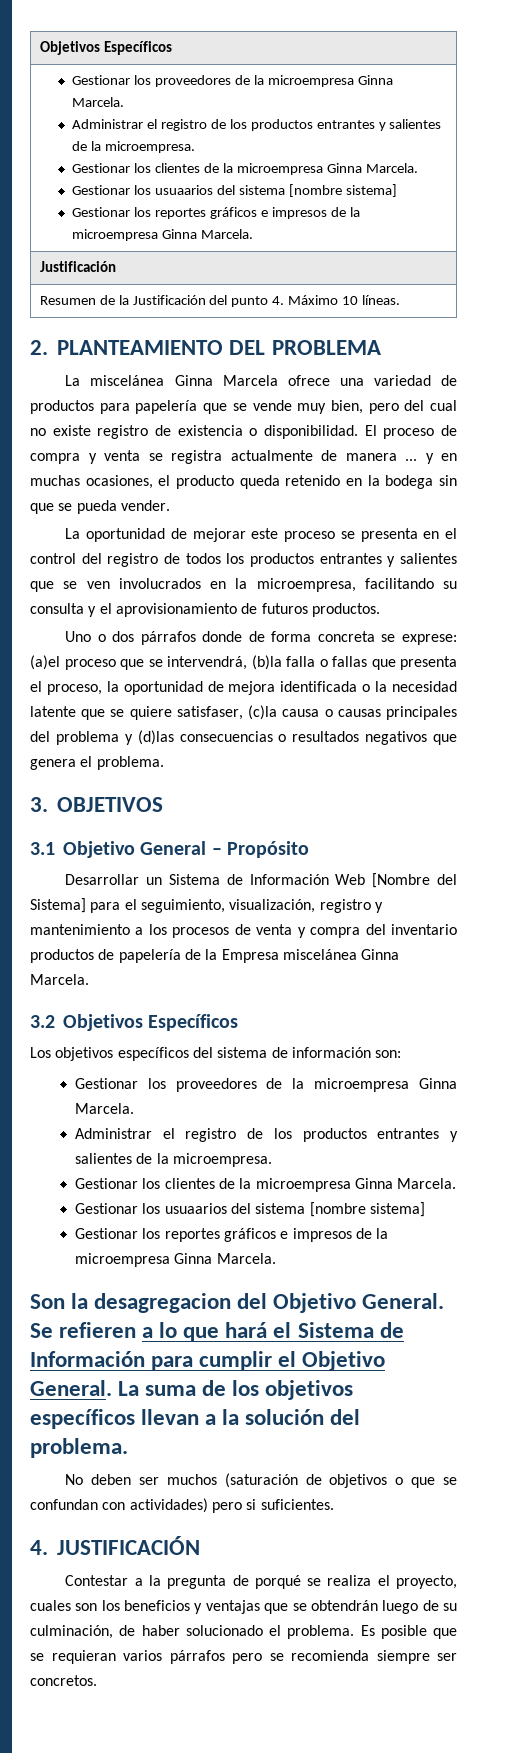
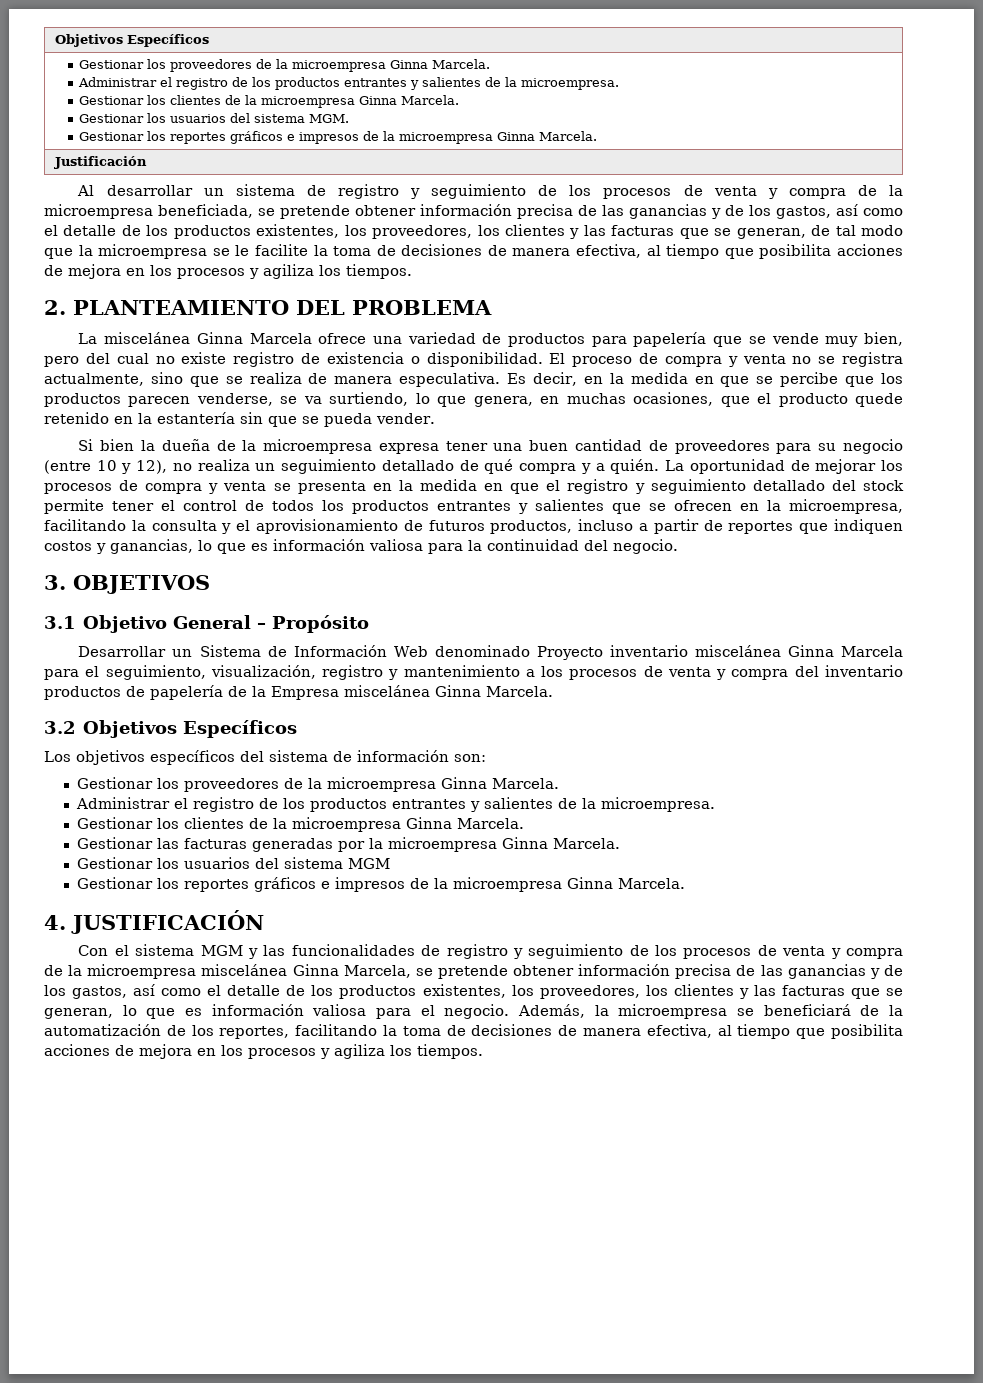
[154,184,397,197] usuaarios del sistema [nombre sistema] -> [170,113,350,123] usuarios del sistema MGM.
[39,295,401,307] // Resumen de la Justificación del punto 4. Máximo 10 líneas. -> [77,184,903,199] [44,204,903,219] [44,224,904,239] [44,244,904,259] [44,264,412,279] // Al desarrollar un sistema de registro y seguimiento de los procesos de venta y compra de la microempresa beneficiada, se pretende obtener información precisa de las ganancias y de los gastos, así como el detalle de los productos existentes, los proveedores, los clientes y las facturas que se generan, de tal modo que la microempresa se le facilite la toma de decisiones de manera efectiva, al tiempo que posibilita acciones de mejora en los procesos y agiliza los tiempos.
(140, 455) none -> [792,356,812,364] no
[230,450,434,464] actualmente de manera ... y -> [44,372,904,387] [44,392,533,407] actualmente, sino que se realiza de manera especulativa. Es decir, en la medida en que se percibe que los productos parecen venderse, se va surtiendo, lo que genera,
(153, 482) none -> [720,396,750,407] que
[239,475,280,489] queda -> [855,393,903,407] quede
[385,475,434,489] bodega -> [157,412,235,424] estantería
[65,528,457,542] [30,553,159,567] La oportunidad de mejorar este proceso se presenta en el control del registro -> [78,439,903,454] [44,459,903,474] [44,479,904,494] [44,499,237,514] Si bien la dueña de la microempresa expresa tener una buen cantidad de proveedores para su negocio (entre 10 y 12), no realiza un seguimiento detallado de qué compra y a quién. La oportunidad de mejorar los procesos de compra y venta se presenta en la medida en que el registro y seguimiento detallado del stock permite tener el control
[86,578,201,589] ven involucrados -> [674,500,732,511] ofrecen
[443,581,457,589] su -> [131,520,146,531] la
[311,603,380,617] [65,631,457,645] [30,655,457,670] [30,681,458,695] [30,705,458,720] [30,730,457,745] [30,756,164,770] productos. // Uno o dos párrafos donde de forma concreta se exprese: (a)el proceso que se intervendrá, (b)la falla o fallas que presenta el proceso, la oportunidad de mejora identificada o la necesidad latente que se quiere satisfaser, (c)la causa o causas principales del problema y (d)las consecuencias o resultados negativos que genera el problema. -> [490,519,903,534] [44,539,678,554] productos, incluso a partir de reportes que indiquen costos y ganancias, lo que es información valiosa para la continuidad del negocio.
[372,873,457,888] [30,898,86,913] [Nombre del Sistema] -> [434,645,904,660] denominado Proyecto inventario miscelánea Ginna Marcela
[74,1202,425,1217] // Gestionar los usuaarios del sistema [nombre sistema] -> [77,837,621,852] [77,857,391,869] // Gestionar las facturas generadas por la microempresa Ginna Marcela. // Gestionar los usuarios del sistema MGM
[30,1293,445,1313] [30,1322,404,1342] [30,1351,386,1371] [30,1380,354,1400] [30,1409,361,1429] [30,1438,128,1458] [65,1473,458,1488] [30,1498,334,1513] [30,1536,201,1555] [65,1575,458,1589] [30,1600,458,1614] [30,1625,457,1639] [30,1650,457,1664] [30,1675,97,1686] Son la desagregacion del Objetivo General. Se refieren a lo que hará el Sistema de Información para cumplir el Objetivo General. La suma de los objetivos específicos llevan a la solución del problema. // No deben ser muchos (saturación de objetivos o que se confundan con actividades) pero si suficientes. // 4. JUSTIFICACIÓN // Contestar a la pregunta de porqué se realiza el proyecto, cuales son los beneficios y ventajas que se obtendrán luego de su culminación, de haber solucionado el problema. Es posible que se requieran varios párrafos pero se recomienda siempre ser concretos. -> [44,910,265,934] [78,944,904,959] [44,964,903,979] [44,984,903,999] [44,1004,903,1019] [44,1024,903,1039] [44,1044,483,1059] 4. JUSTIFICACIÓN // Con el sistema MGM y las funcionalidades de registro y seguimiento de los procesos de venta y compra de la microempresa miscelánea Ginna Marcela, se pretende obtener información precisa de las ganancias y de los gastos, así como el detalle de los productos existentes, los proveedores, los clientes y las facturas que se generan, lo que es información valiosa para el negocio. Además, la microempresa se beneficiará de la automatización de los reportes, facilitando la toma de decisiones de manera efectiva, al tiempo que posibilita acciones de mejora en los procesos y agiliza los tiempos.

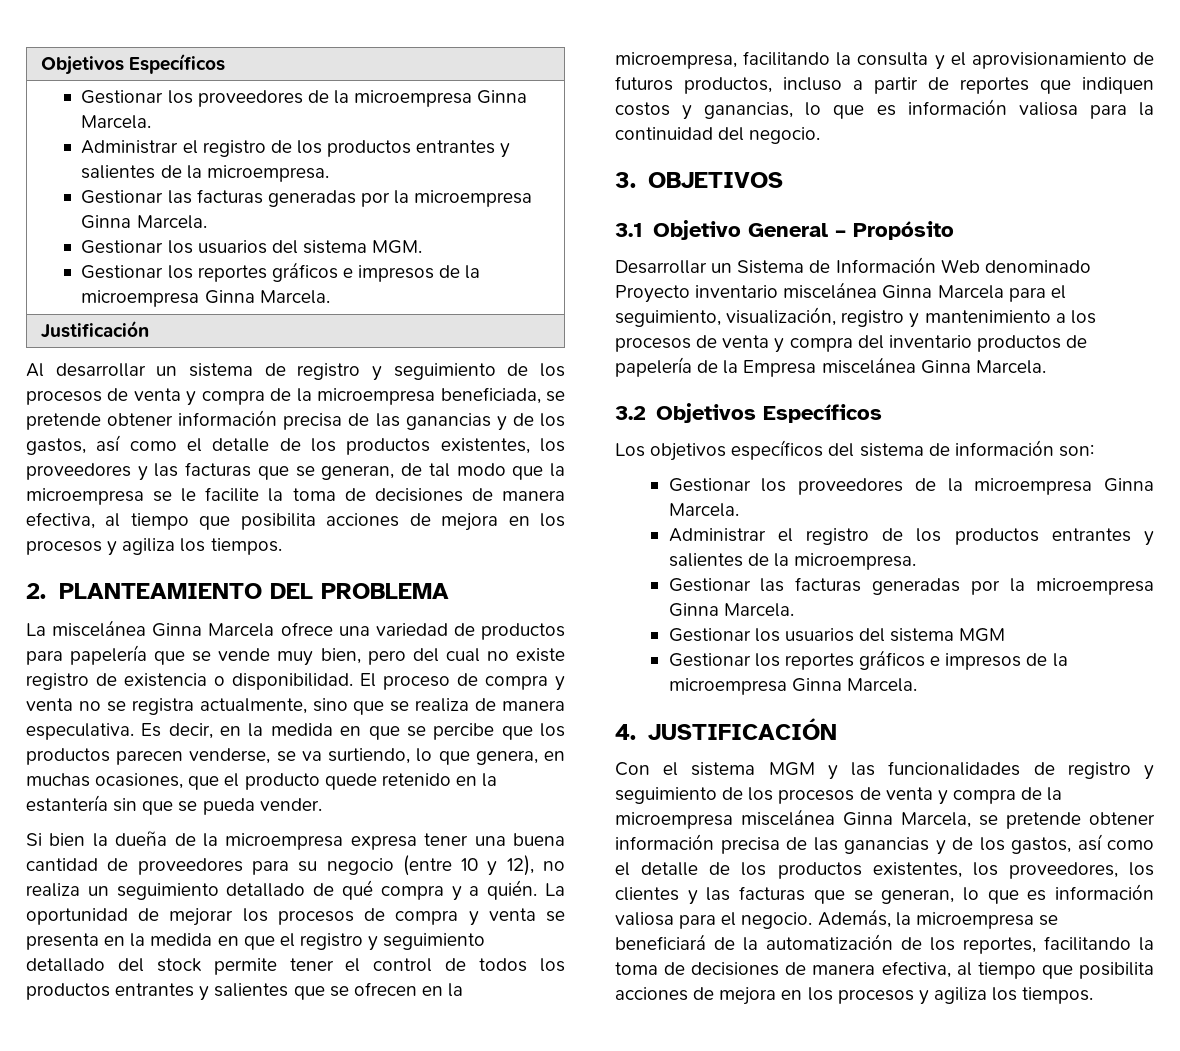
[147,95,242,105] los clientes de -> [167,189,390,207] las facturas generadas por
[372,224,565,239] proveedores, los clientes -> [26,463,131,480] proveedores
[529,440,569,451] buen -> [513,833,565,846] buena
[77,817,525,832] // Gestionar los clientes de la microempresa Ginna Marcela. -> (916, 561) none

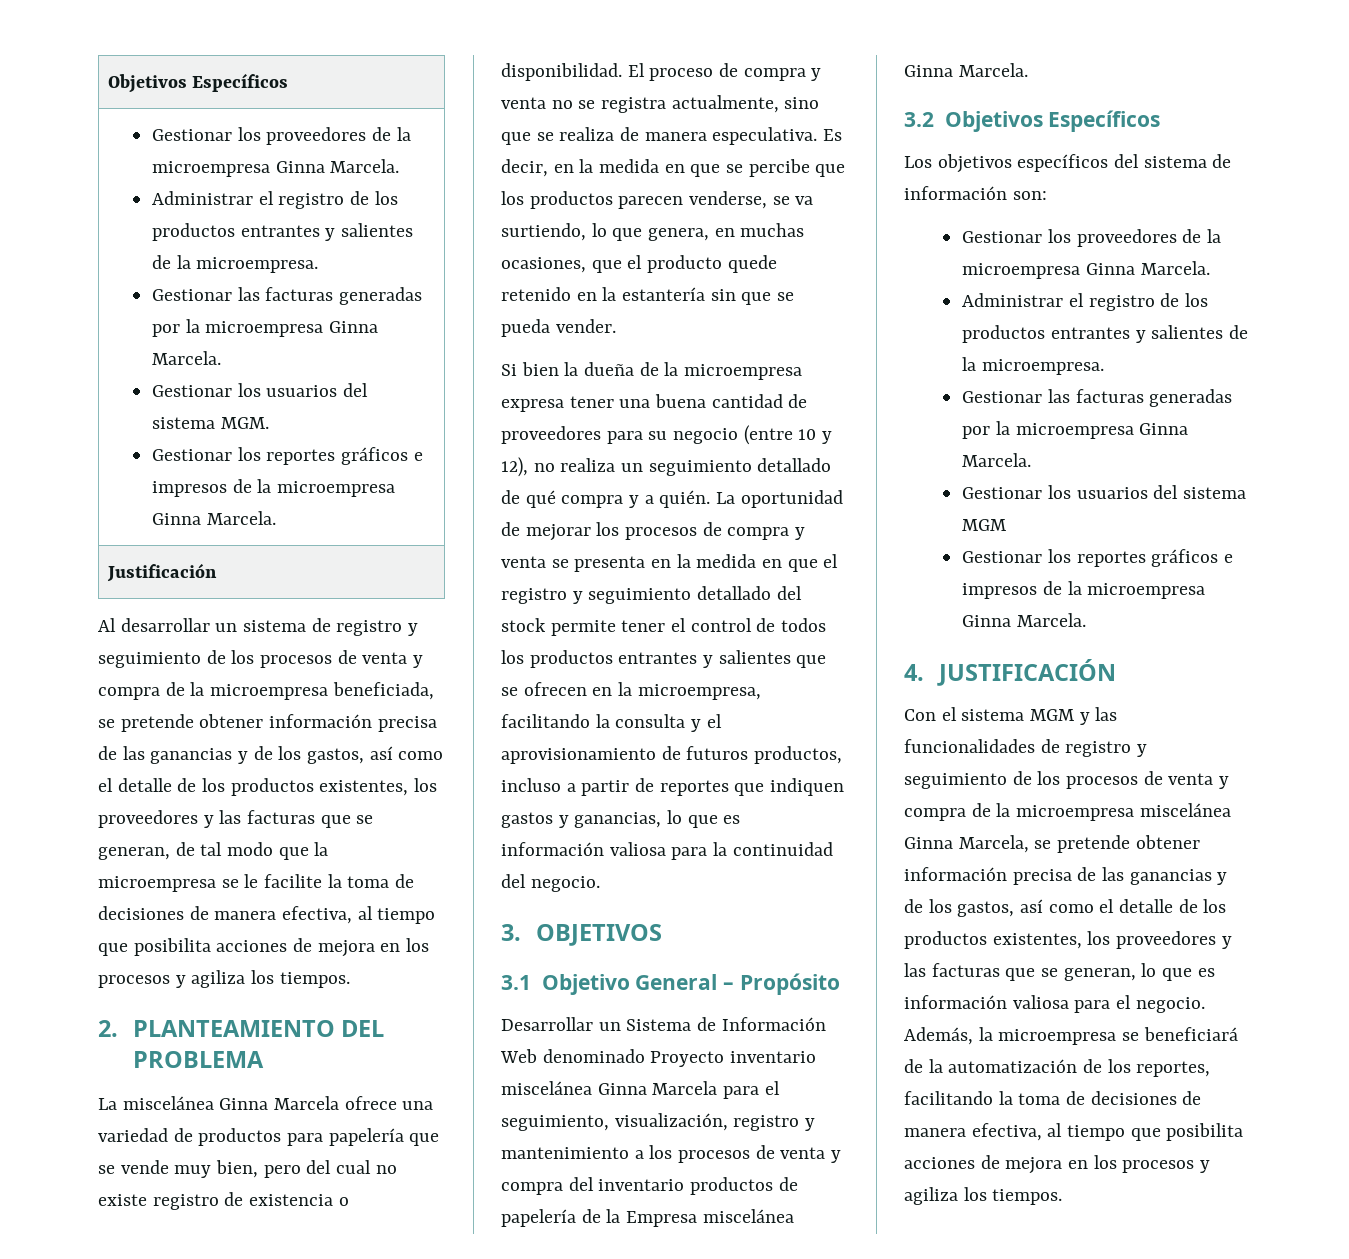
[615,102,670,116] costos -> [501,812,553,828] gastos
[1008,862,1154,879] [615,887,679,901] proveedores, los clientes -> [1116,931,1217,949] proveedores

